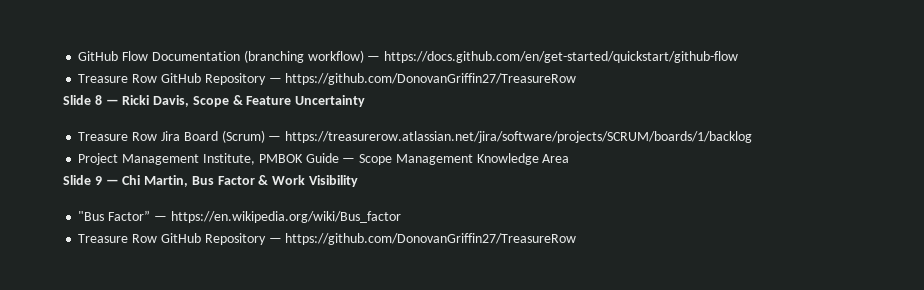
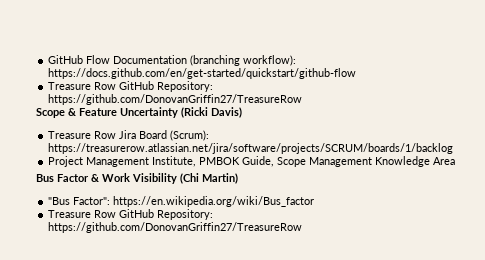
[307,50,381,63] workflow) — -> [243,55,297,66] workflow):
[204,73,282,85] Repository — -> [157,81,214,92] Repository:
[63,95,190,107] Slide 8 — Ricki Davis, -> (303, 99) none
(366, 101) none -> [181,107,242,118] (Ricki Davis)
[221,130,282,143] (Scrum) — -> [170,130,210,141] (Scrum):
[305,153,356,163] Guide — -> [242,156,275,167] Guide,
[63,175,189,187] Slide 9 — Chi Martin, -> (456, 161) none
(359, 181) none -> [180,173,238,184] (Chi Martin)
[108,210,167,221] Factor” — -> [73,197,111,205] Factor":
[204,233,282,245] Repository — -> [157,209,214,220] Repository:

